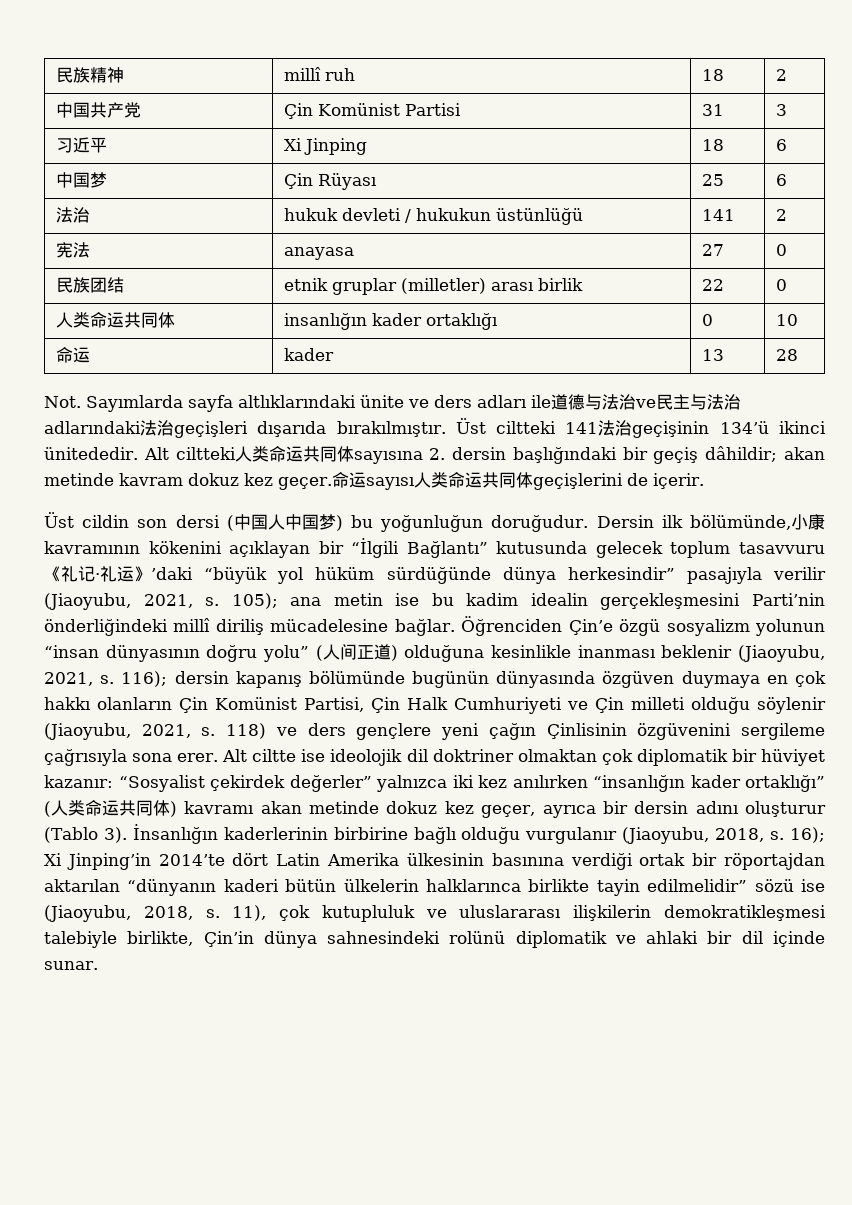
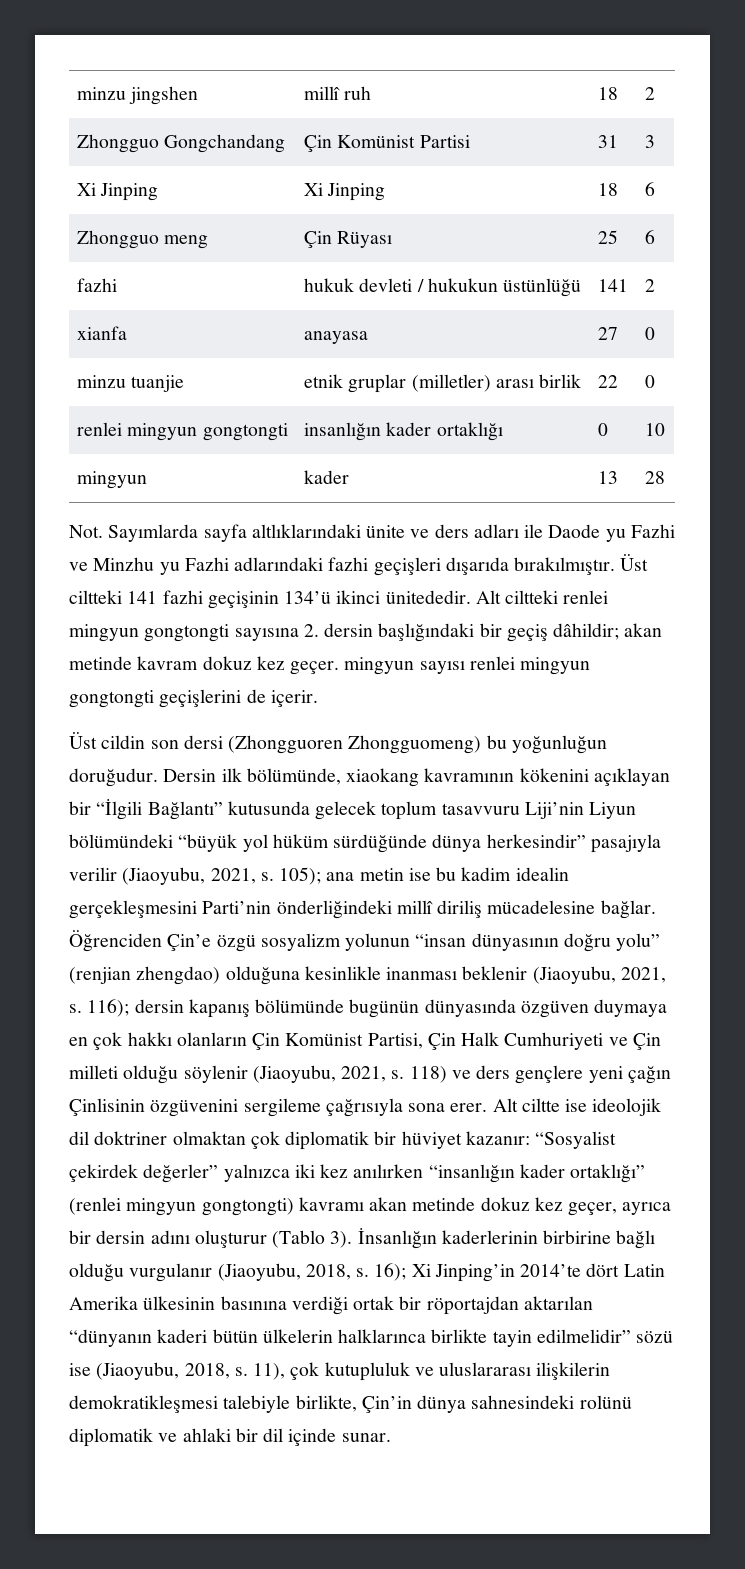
[55,67,124,83] 民族精神 -> [77,86,199,105] minzu jingshen
[55,102,141,118] 中国共产党 -> [77,134,286,153] Zhongguo Gongchandang
[55,137,107,153] 习近平 -> [77,183,159,201] Xi Jinping
[55,172,107,188] 中国梦 -> [77,230,209,249] Zhongguo meng
[55,207,90,223] 法治 -> [77,278,118,292] fazhi
[55,242,90,258] 宪法 -> [77,326,128,340] xianfa
[55,277,124,293] 民族团结 -> [77,375,185,392] minzu tuanjie
[55,312,175,328] 人类命运共同体 -> [77,422,288,441] renlei mingyun gongtongti
[55,347,90,363] 命运 -> [77,471,148,489] mingyun
[551,394,741,410] [44,420,174,436] 道德与法治ve民主与法治adlarındaki法治 -> [548,524,675,542] [69,557,369,575] Daode yu Fazhi ve Minzhu yu Fazhi adlarındaki fazhi
[598,420,633,436] 法治 -> [162,590,203,604] fazhi
[234,446,354,462] 人类命运共同体 -> [563,590,609,604] [69,624,230,642] renlei mingyun gongtongti
[331,472,533,490] 命运sayısı人类命运共同体 -> [344,656,591,675] [69,690,154,708] mingyun sayısı renlei mingyun gongtongti
[226,514,343,531] (中国人中国梦) -> [228,735,482,754] (Zhongguoren Zhongguomeng)
[791,514,826,530] 小康 -> [346,768,420,787] xiaokang
[44,566,193,582] 《礼记·礼运》’daki -> [524,802,637,819] [69,834,173,848] Liji’nin Liyun bölümündeki
[315,644,398,661] (人间正道) -> [69,966,221,985] (renjian zhengdao)
[44,800,177,817] (人类命运共同体) -> [69,1197,294,1216] (renlei mingyun gongtongti)

